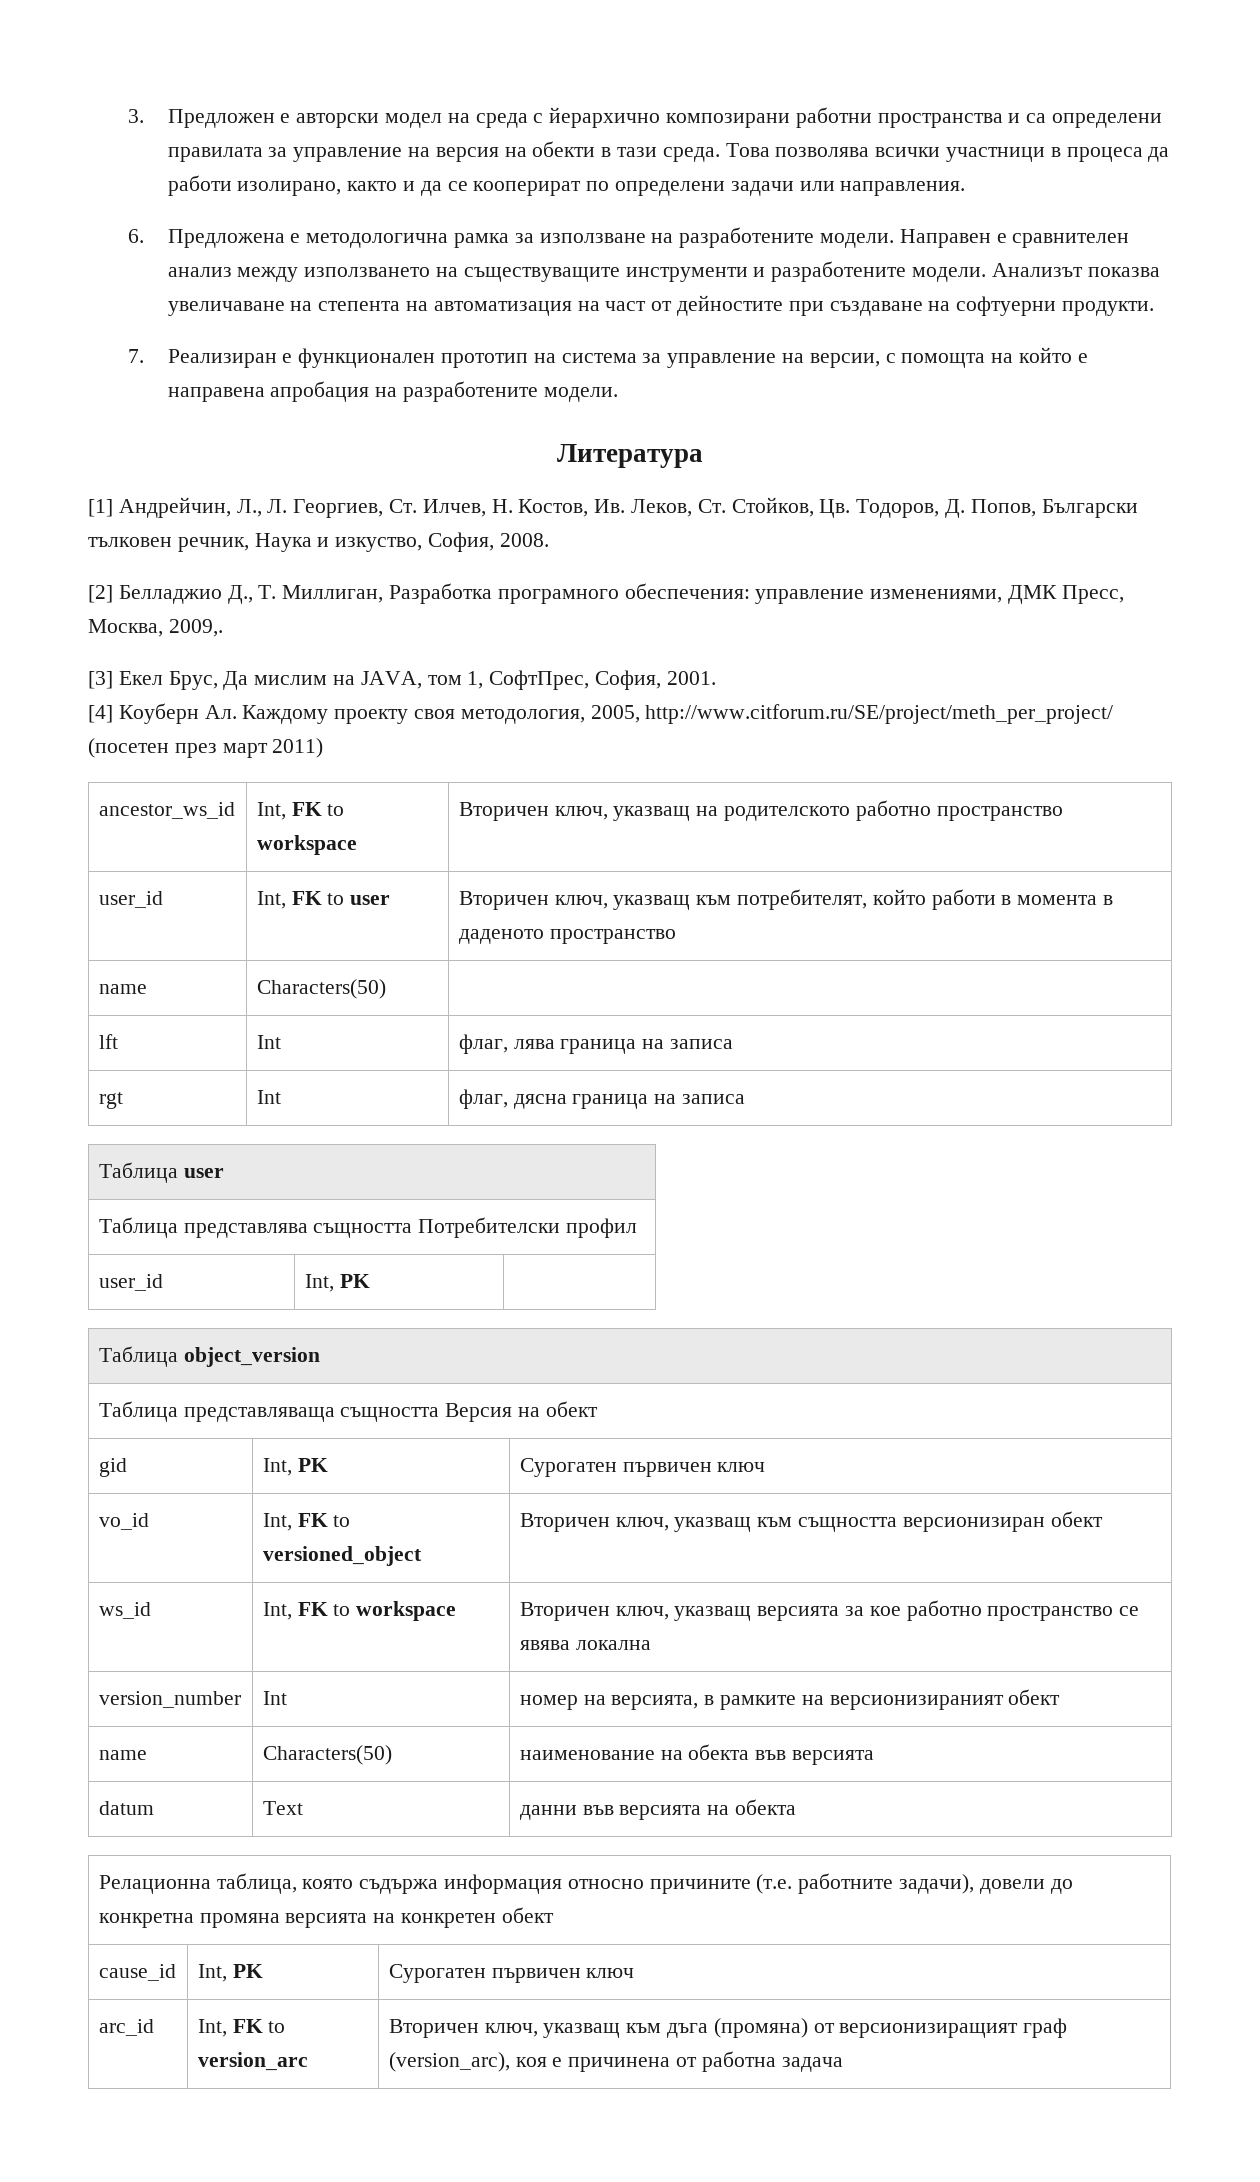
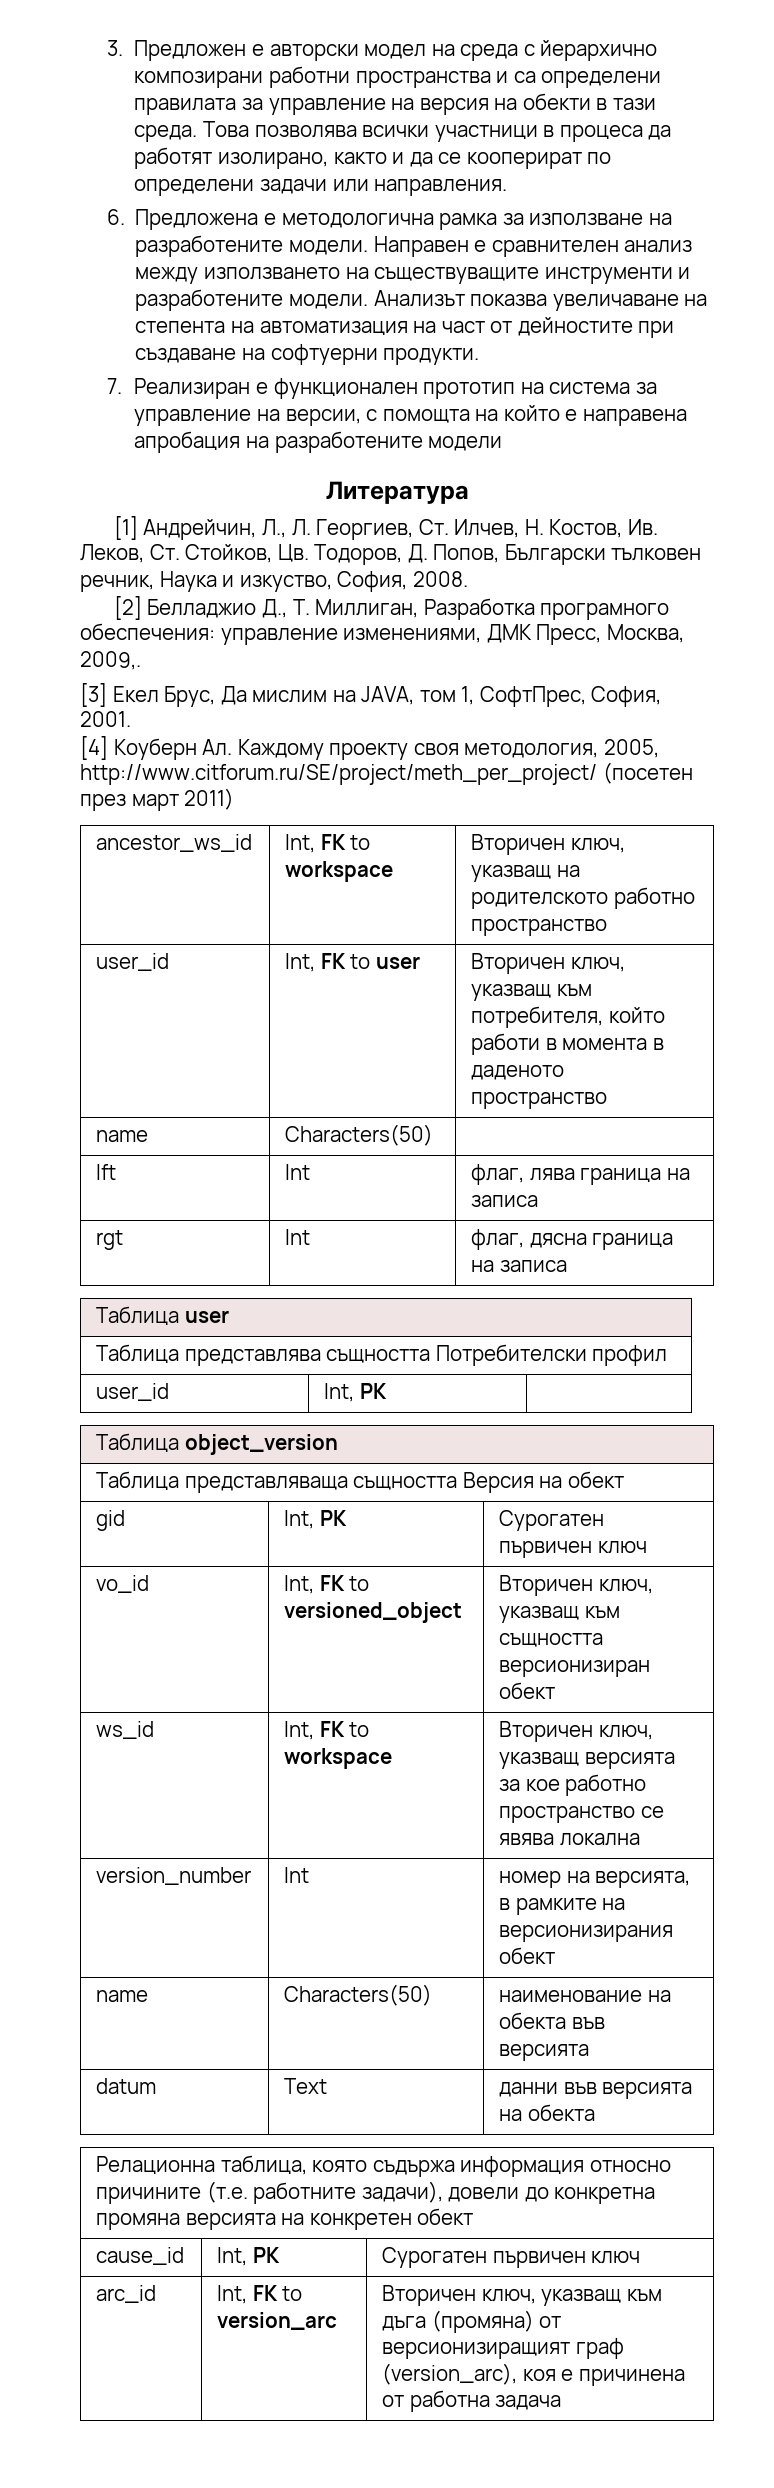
[167,175,232,196] работи -> [134,147,213,169] работят
[543,387,618,402] модели. -> [428,436,503,451] модели
[736,889,867,910] потребителят, -> [471,1006,604,1028] потребителя,
[829,1695,1004,1710] версионизираният -> [499,1925,674,1942] версионизирания

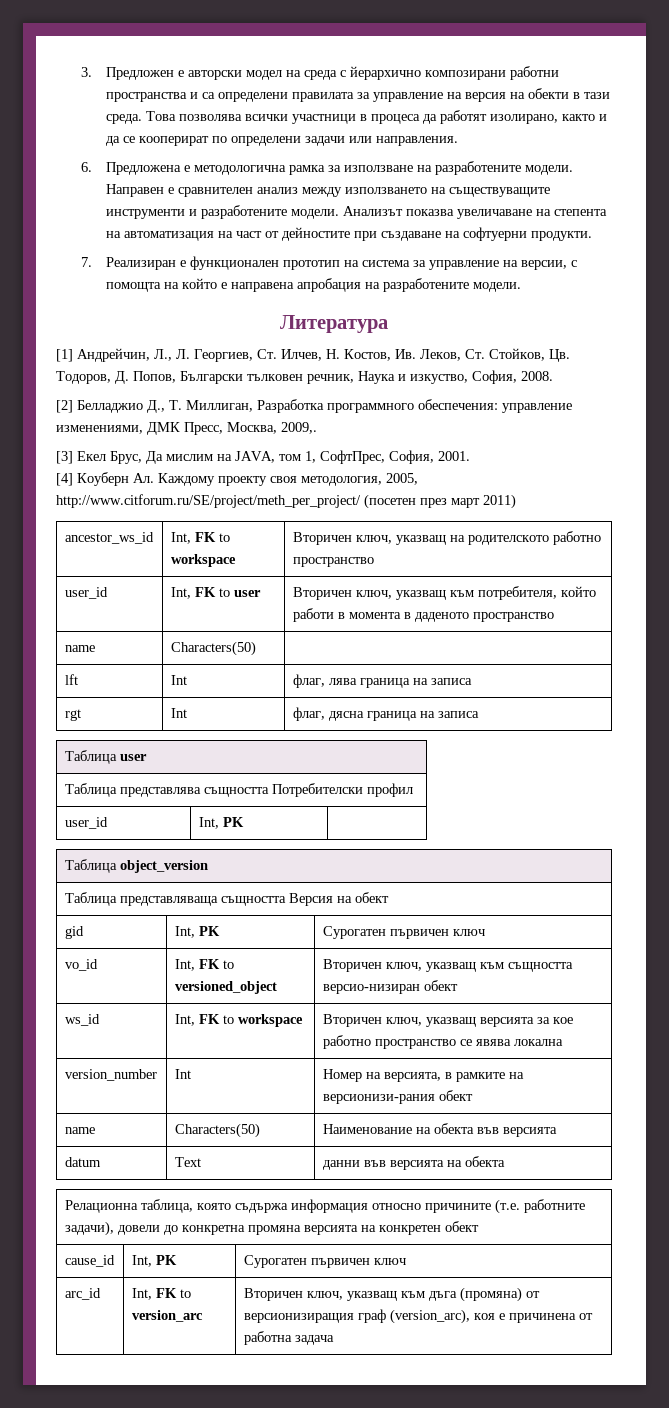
[428,436,503,451] модели -> [472,282,521,292] модели.
[540,603,670,620] програмного -> [327,403,414,413] программного
[499,1660,651,1677] версионизиран -> [322,984,420,994] версио-низиран
[499,1871,562,1888] номер -> [322,1069,362,1082] Номер
[499,1925,674,1942] версионизирания -> [322,1094,435,1104] версионизи-рания
[499,1990,643,2002] наименование -> [322,1124,412,1134] Наименование
[382,2342,571,2359] версионизиращият -> [243,1313,354,1323] версионизиращия

